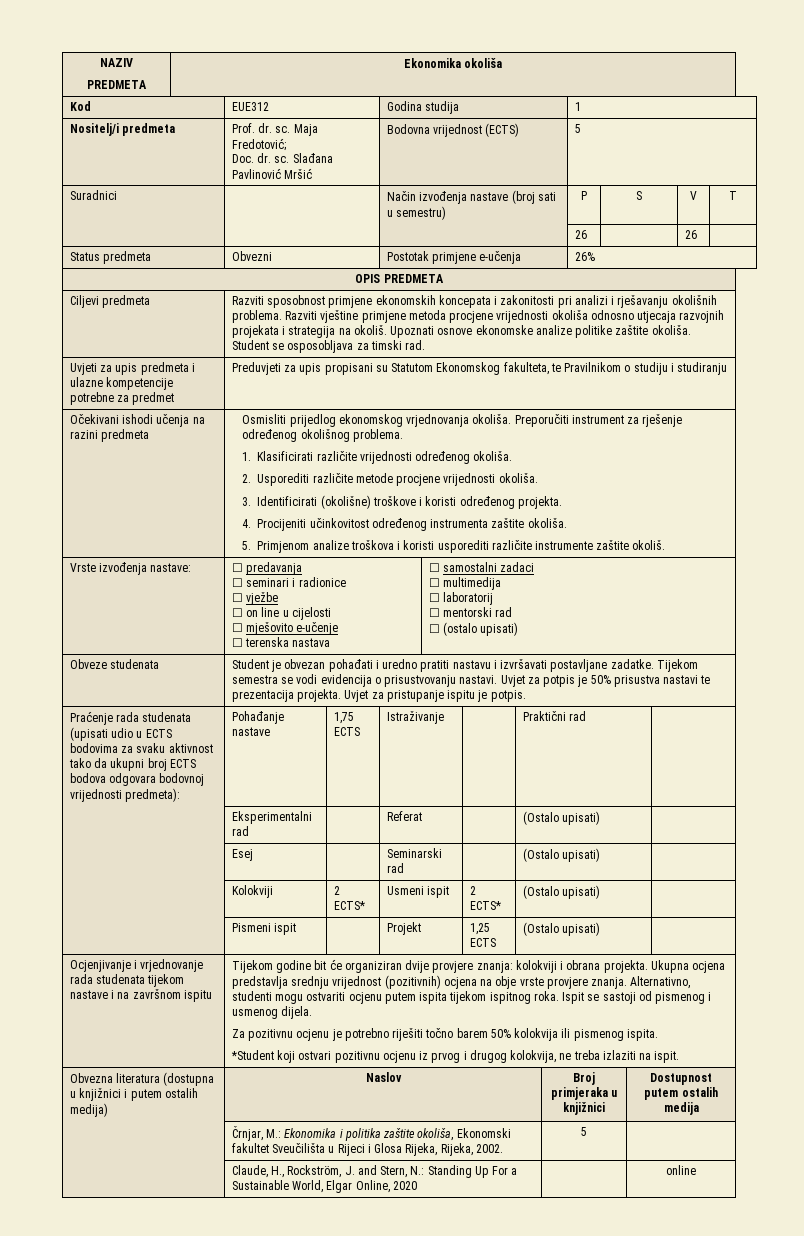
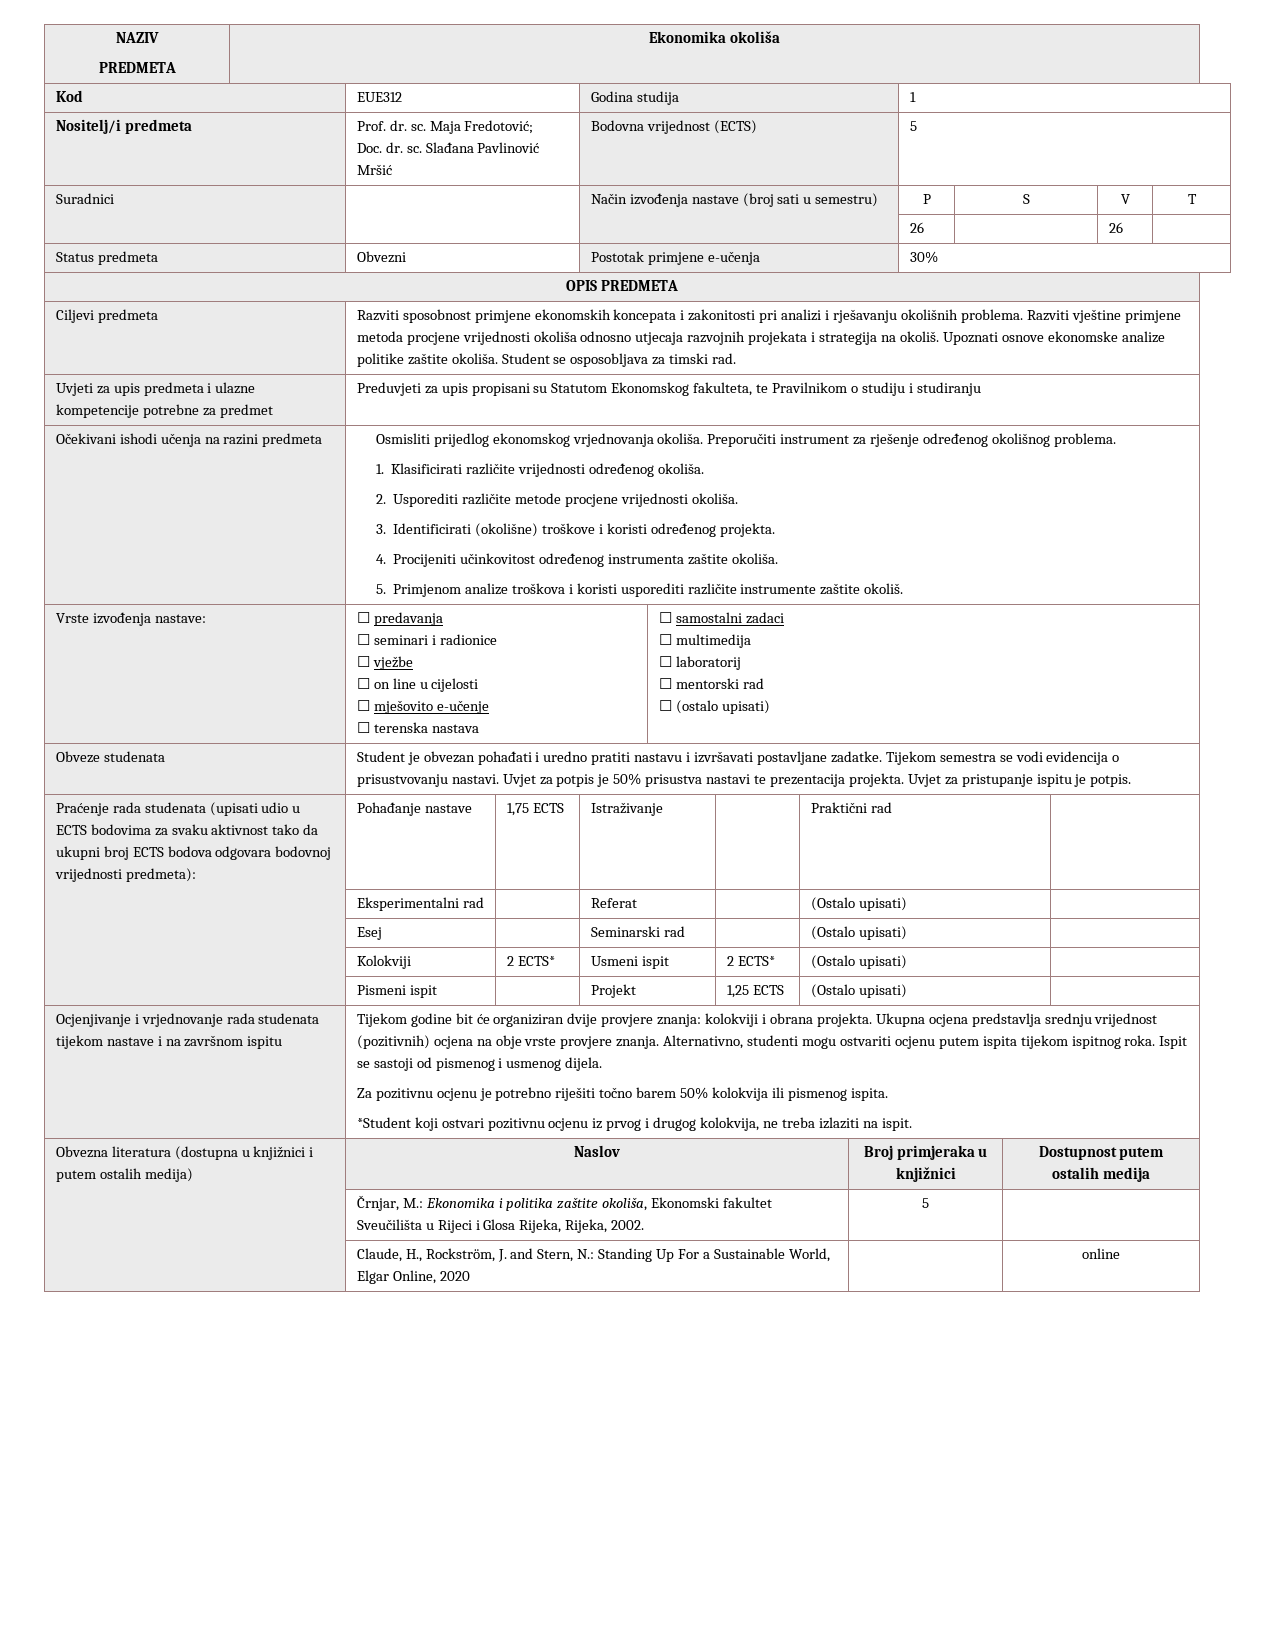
[574,252,595,261] 26% -> [909,251,938,263] 30%

